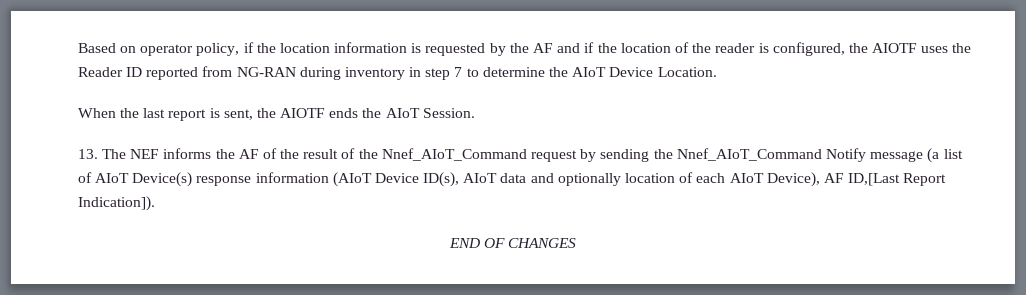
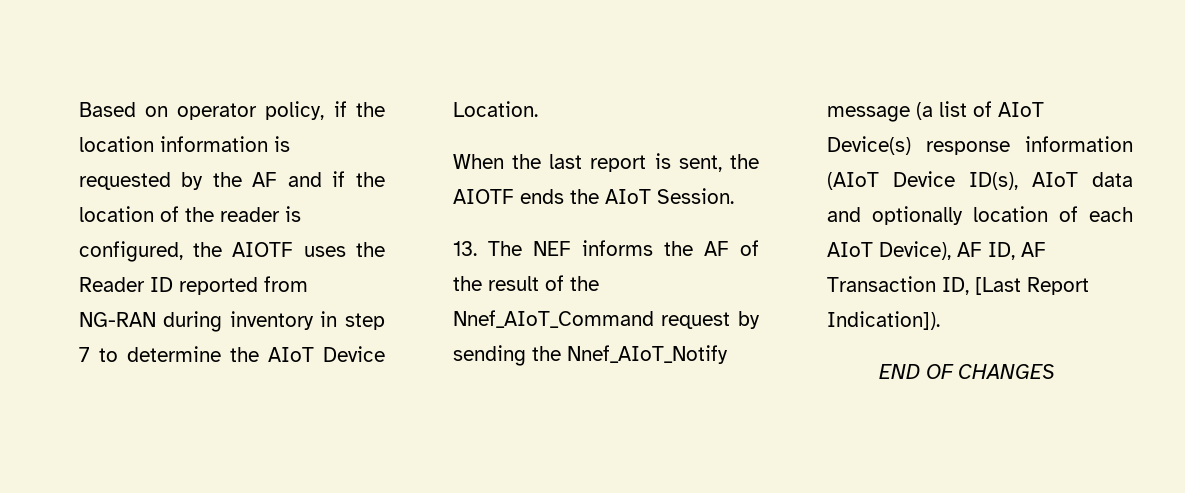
[676,148,866,162] Nnef_AIoT_Command Notify -> [566,345,728,364] Nnef_AIoT_Notify
[848,173,901,186] ID,[Last -> [987,242,1046,260] [826,276,1021,295] ID, AF Transaction ID, [Last

